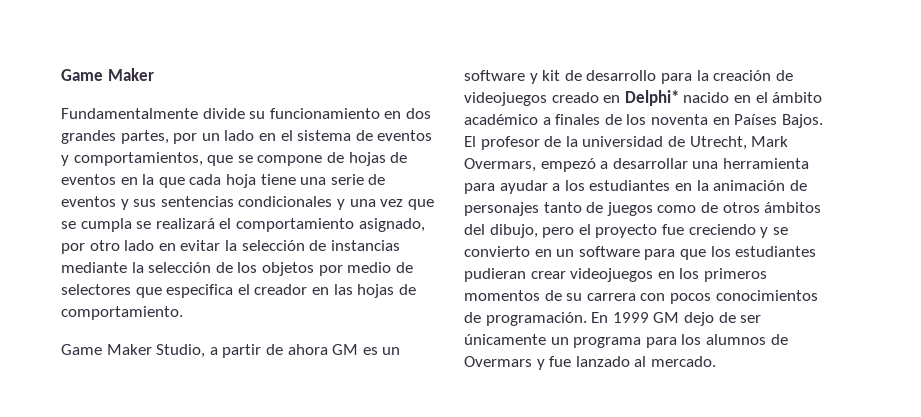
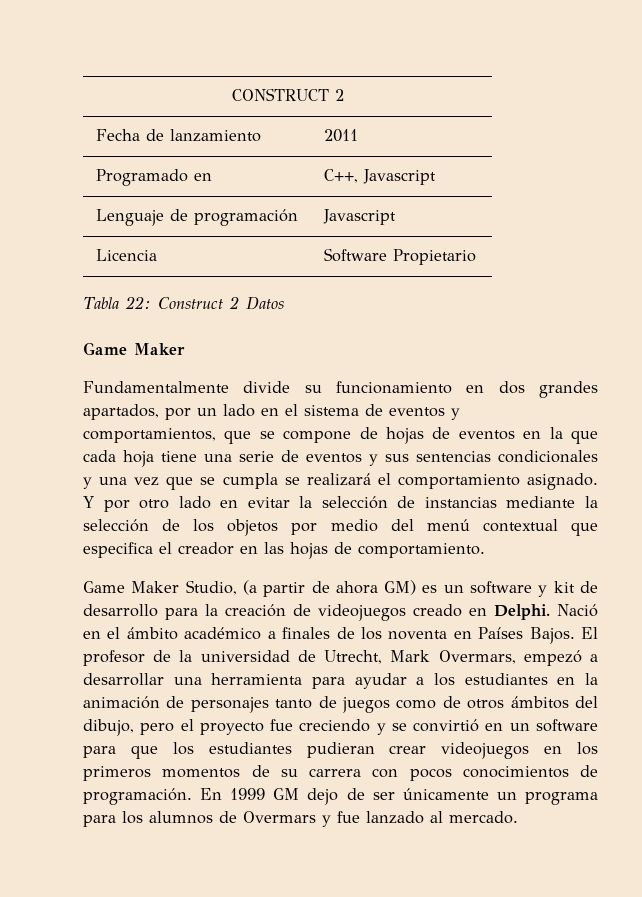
(61, 75) none -> [231,88,344,101] [96,129,262,142] [324,129,359,142] [96,169,213,186] [324,169,437,185] [96,209,299,226] [323,209,397,225] [96,249,158,261] [324,248,477,265] [83,296,284,310] CONSTRUCT 2 // Fecha de lanzamiento | 2011 // Programado en | C++, Javascript // Lenguaje de programación | Javascript // Licencia | Software Propietario // Tabla 22: Construct 2 Datos //
[120,130,169,144] partes, -> [83,404,159,420] apartados,
[358,218,425,232] asignado, -> [527,473,598,490] [83,496,94,508] asignado. Y
[395,262,413,273] [61,284,131,295] de selectores -> [390,519,558,532] del menú contextual
[209,347,218,355] a -> [242,580,257,595] (a
[332,344,359,355] GM -> [384,580,417,595] GM)
[624,90,730,106] Delphi* nacido -> [494,604,598,620] Delphi. Nació
[464,246,530,257] convierto -> [413,719,480,732] convirtió

